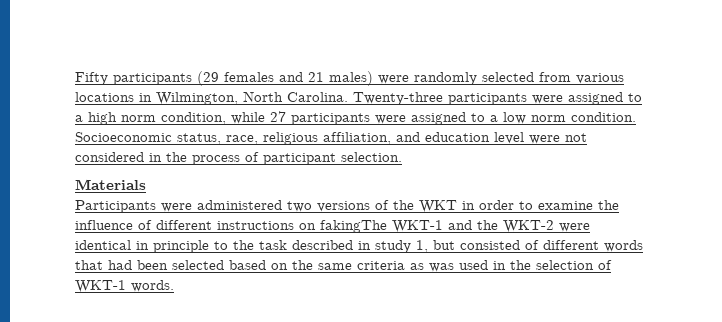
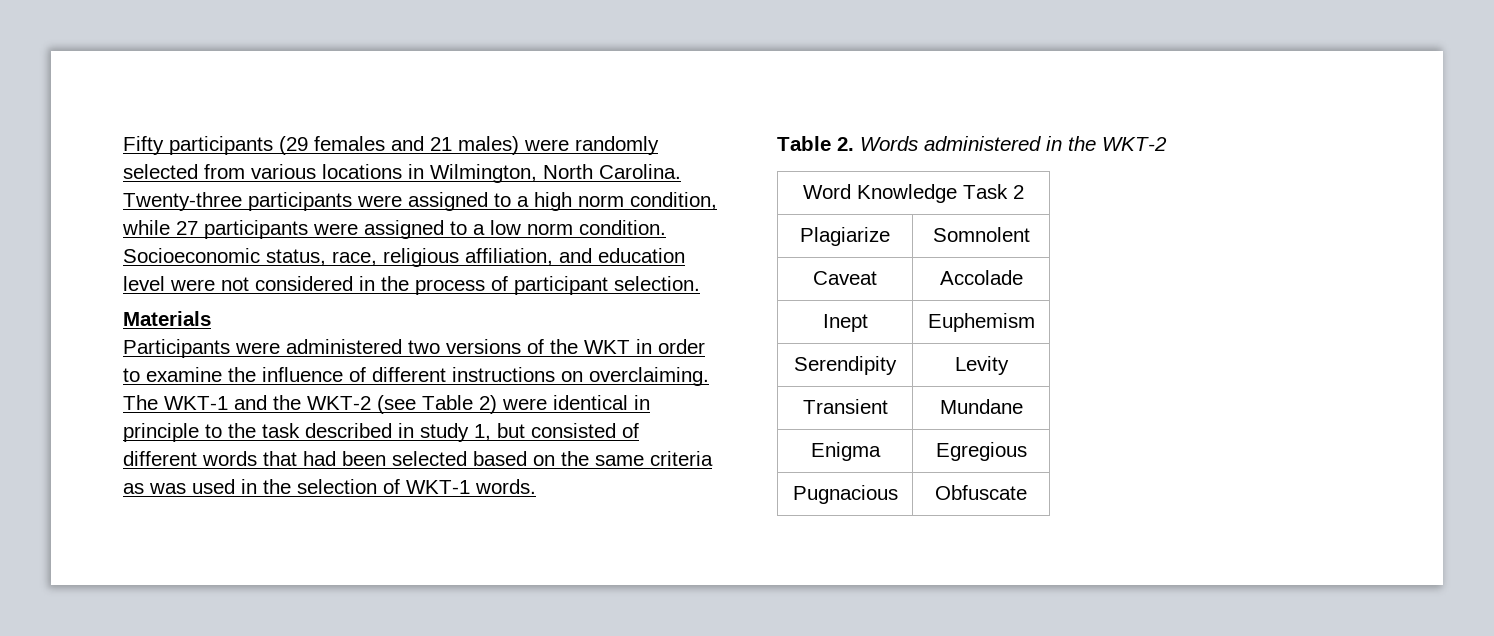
[320,220,387,233] fakingThe -> [589,367,709,386] [123,395,158,410] overclaiming. The
(554, 226) none -> [377,395,497,414] (see Table 2)
(174, 286) none -> [777,136,1167,151] [803,184,1024,203] [800,227,890,246] [932,227,1030,242] [813,271,877,285] [939,270,1023,285] [822,314,868,332] [927,313,1035,332] [794,356,897,375] [954,356,1009,375] [802,399,888,414] [939,399,1023,414] [810,442,881,461] [935,442,1027,461] [792,485,898,504] [935,485,1027,500] // Table 2. Words administered in the WKT-2 // Word Knowledge Task 2 // Plagiarize | Somnolent // Caveat | Accolade // Inept | Euphemism // Serendipity | Levity // Transient | Mundane // Enigma | Egregious // Pugnacious | Obfuscate

